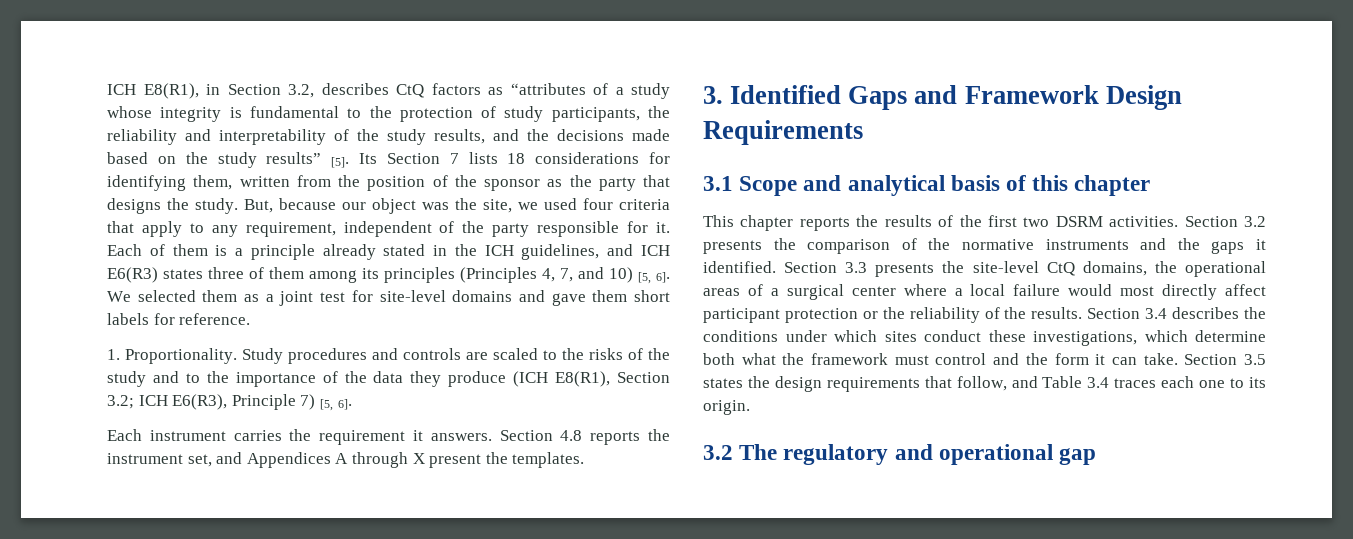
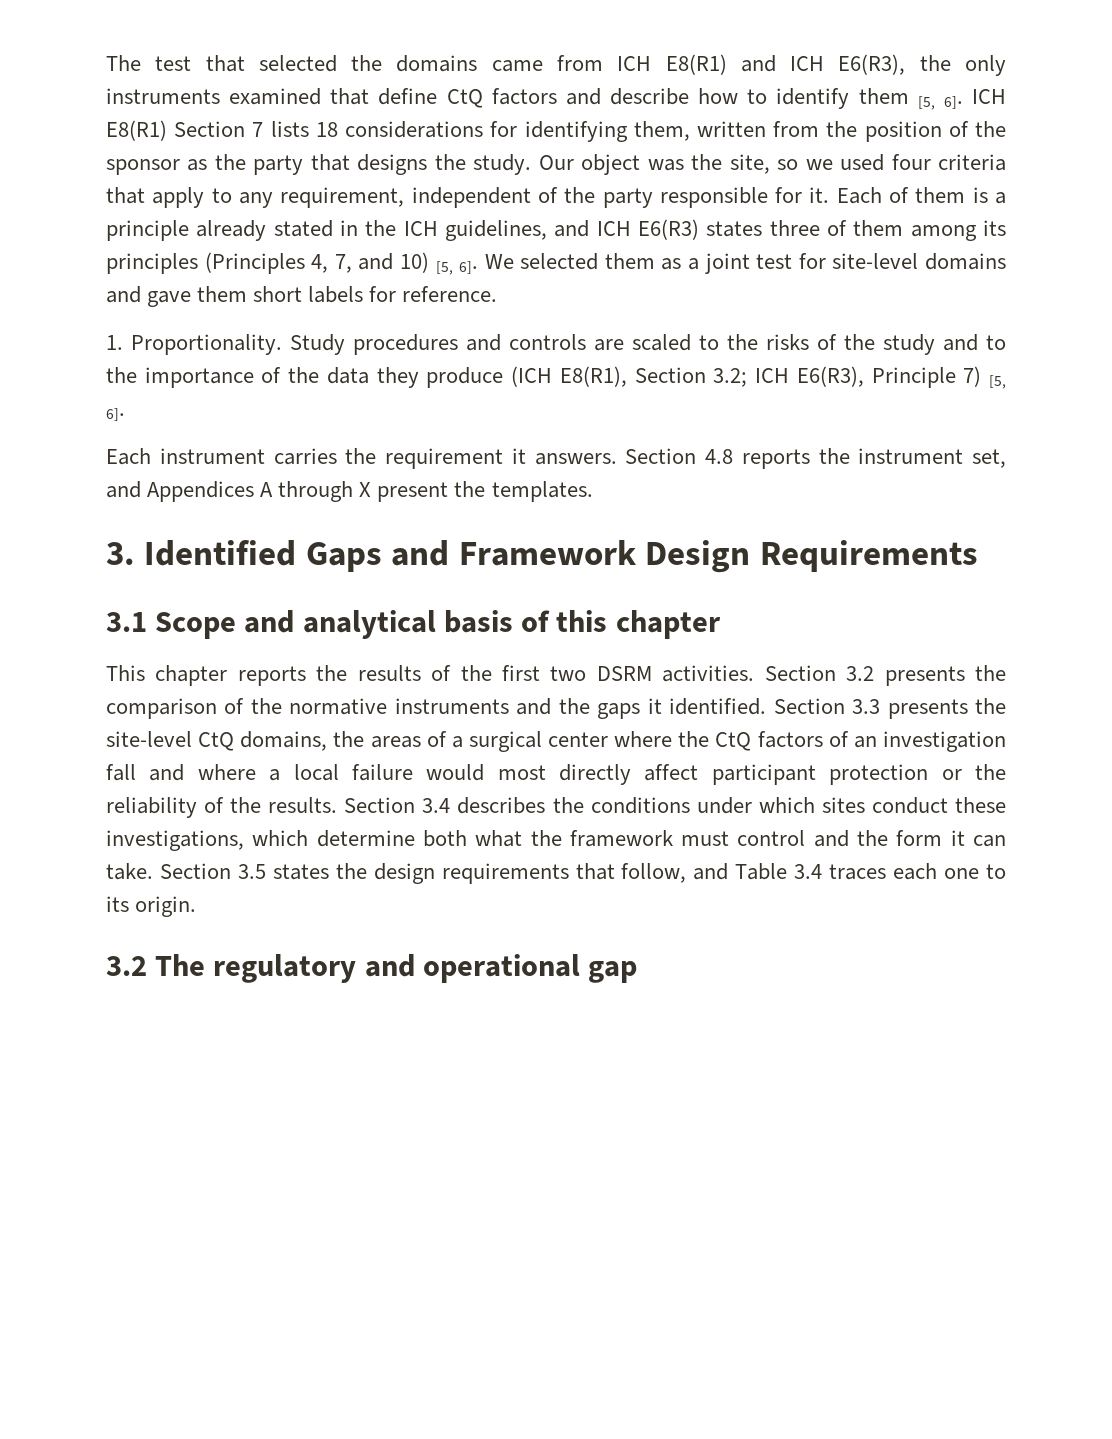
[107,83,670,99] [107,106,670,122] [107,129,670,145] [107,152,377,168] ICH E8(R1), in Section 3.2, describes CtQ factors as “attributes of a study whose integrity is fundamental to the protection of study participants, the reliability and interpretability of the study results, and the decisions made based on the study results” [5]. Its -> [106,54,1007,76] [106,88,1006,110] [106,120,167,141] The test that selected the domains came from ICH E8(R1) and ICH E6(R3), the only instruments examined that define CtQ factors and describe how to identify them [5, 6]. ICH E8(R1)
[244,198,366,213] But, because our -> [538,155,574,170] Our
(512, 206) none -> [777,159,799,170] so
[1185,261,1266,277] operational -> (365, 739) none
(947, 290) none -> [678,731,1006,752] [106,764,256,781] the CtQ factors of an investigation fall and where

